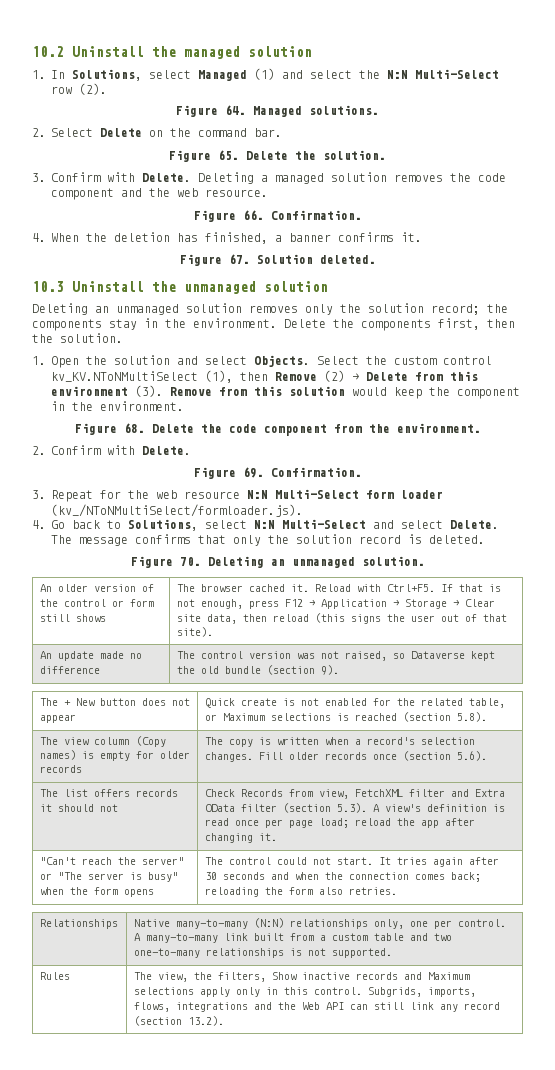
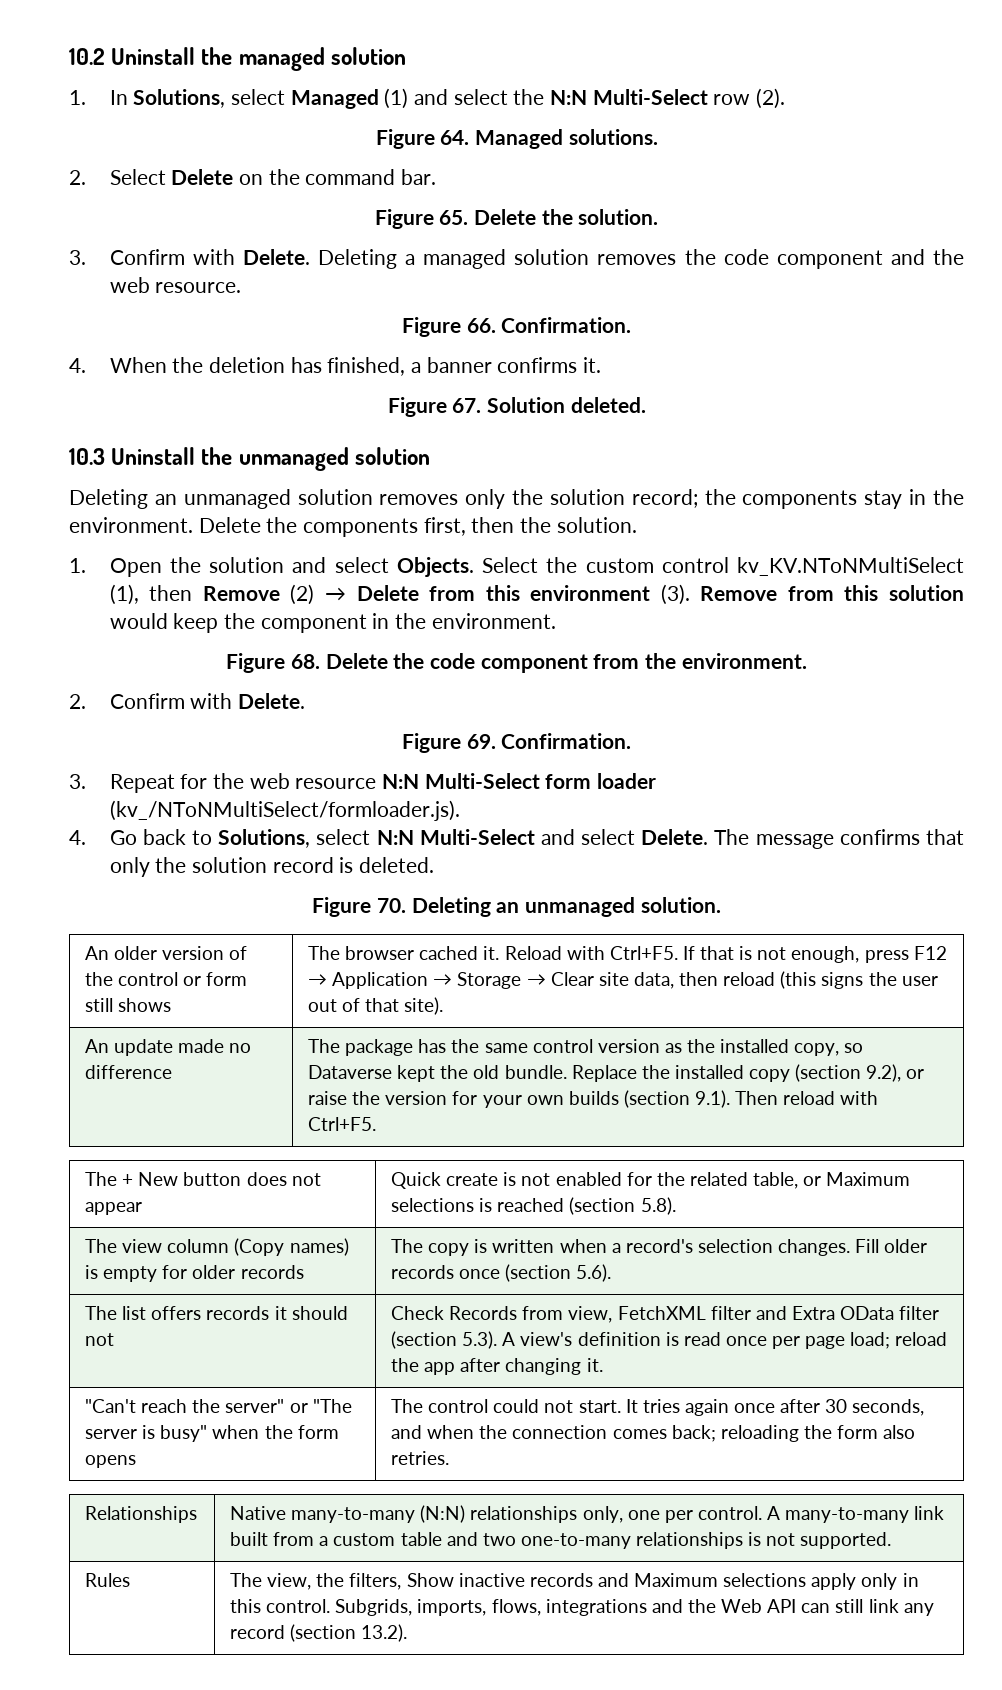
[200,651,387,661] control version was not raised, -> [345,1039,840,1056] package has the same control version as the installed copy,
[224,665,339,675] bundle (section 9). -> [504,1064,925,1082] [308,1090,879,1108] [308,1117,377,1131] bundle. Replace the installed copy (section 9.2), or raise the version for your own builds (section 9.1). Then reload with Ctrl+F5.
(463, 862) none -> [734,1403,776,1413] once
[222,872,265,880] seconds -> [852,1399,925,1416] seconds,

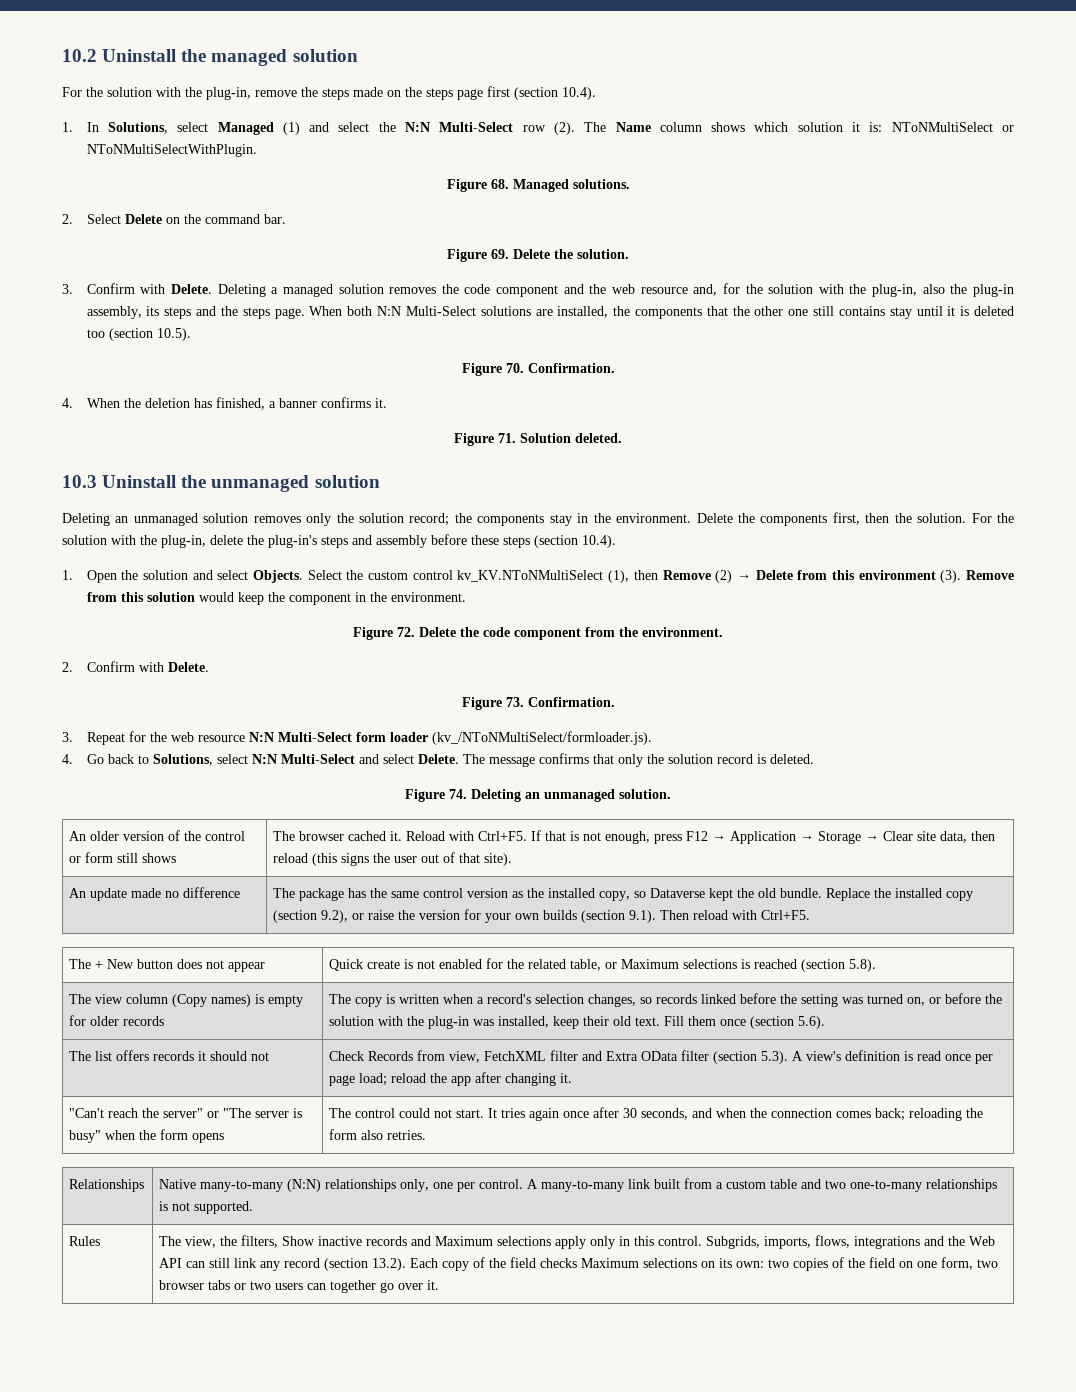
(406, 56) none -> [62,86,596,100] // For the solution with the plug-in, remove the steps made on the steps page first (section 10.4).
[375,129,470,149] // Figure 64. -> [584,122,1015,132] [86,144,257,157] [446,179,509,192] The Name column shows which solution it is: NToNMultiSelect or NToNMultiSelectWithPlugin. // Figure 68.
[439,210,469,225] 65. -> [491,249,509,259] 69.
[155,282,242,293] [401,317,496,337] resource. // Figure 66. -> [640,283,1015,297] [86,306,1014,319] [86,328,191,341] [461,363,524,376] resource and, for the solution with the plug-in, also the plug-in assembly, its steps and the steps page. When both N:N Multi-Select solutions are installed, the components that the other one still contains stay until it is deleted too (section 10.5). // Figure 70.
[452,398,482,413] 67. -> [498,433,516,443] 71.
(637, 525) none -> [971,513,1014,523] [62,534,616,548] For the solution with the plug-in, delete the plug-in's steps and assembly before these steps (section 10.4).
[290,654,320,669] 68. -> [397,627,415,637] 72.
[466,734,496,749] 69. -> [505,697,524,707] 73.
[376,898,406,913] 70. -> [449,789,467,799] 74.
[778,1239,928,1256] [391,1265,455,1279] changes. Fill older records -> [588,993,1003,1007] [329,1016,717,1029] changes, so records linked before the setting was turned on, or before the solution with the plug-in was installed, keep their old text. Fill them
(408, 1633) none -> [410,1257,999,1271] [159,1280,440,1293] Each copy of the field checks Maximum selections on its own: two copies of the field on one form, two browser tabs or two users can together go over it.

